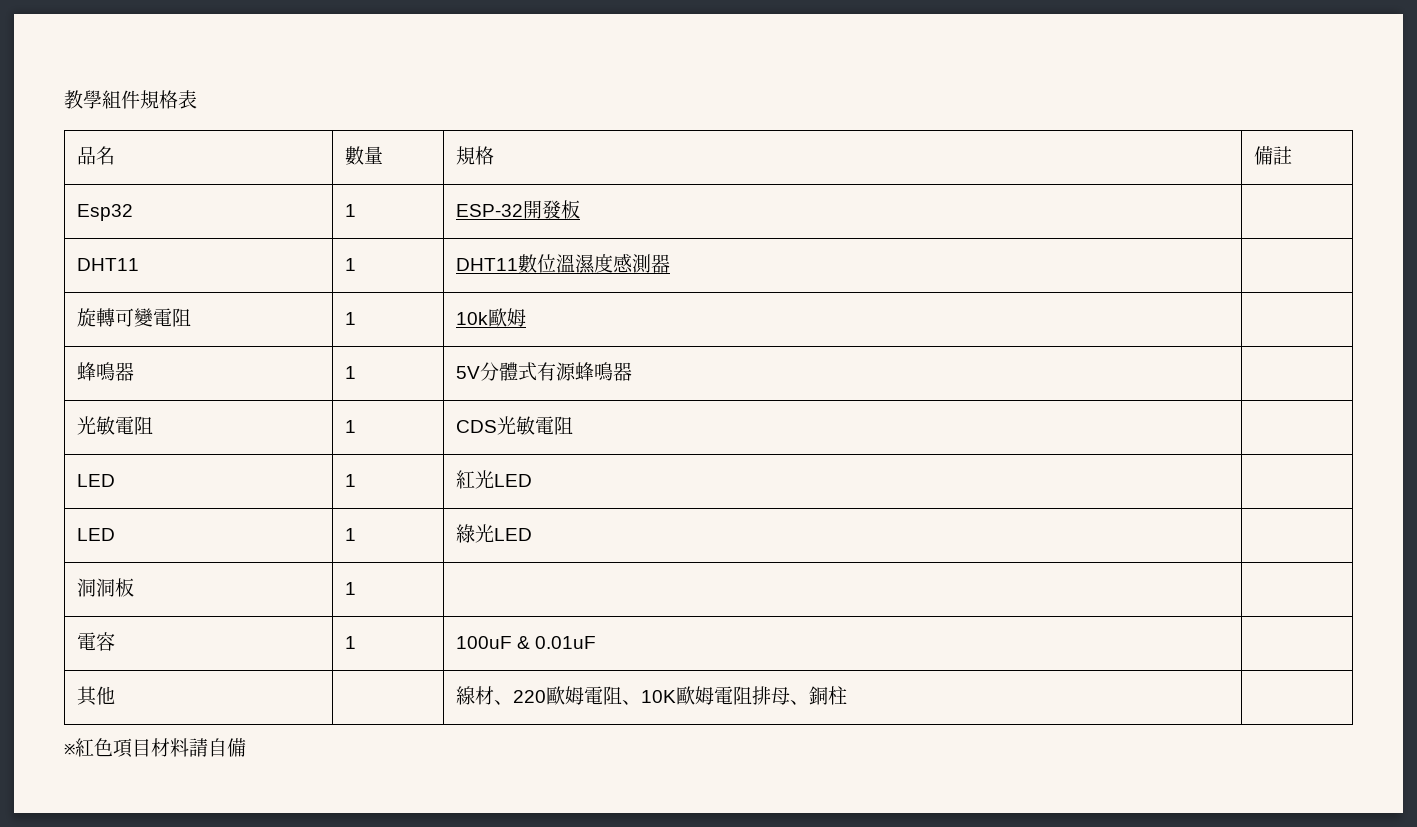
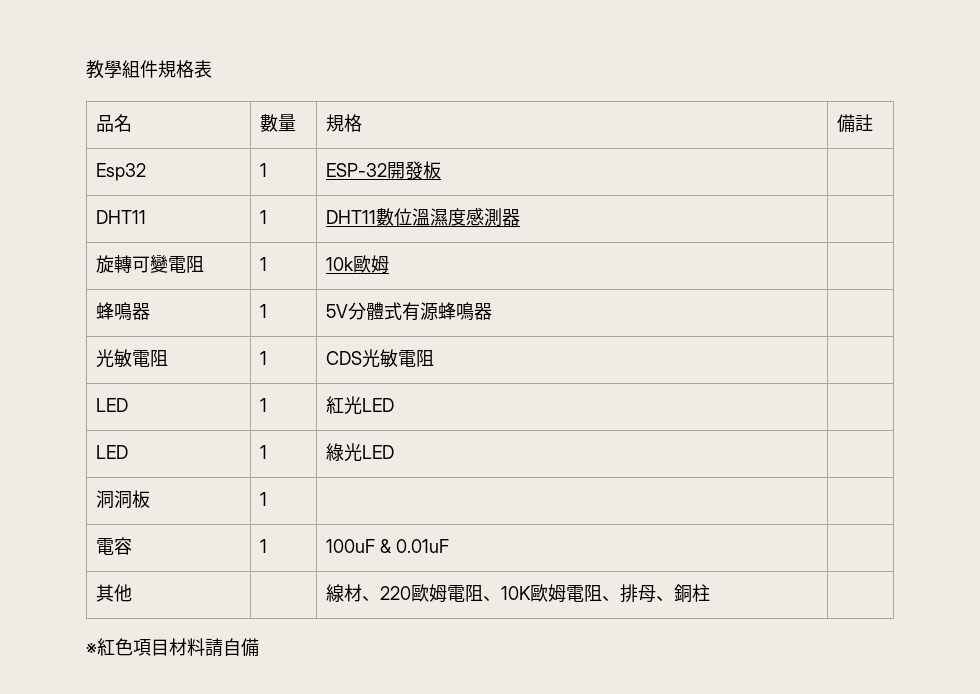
(753, 695) none -> [602,596,621,602] 、

